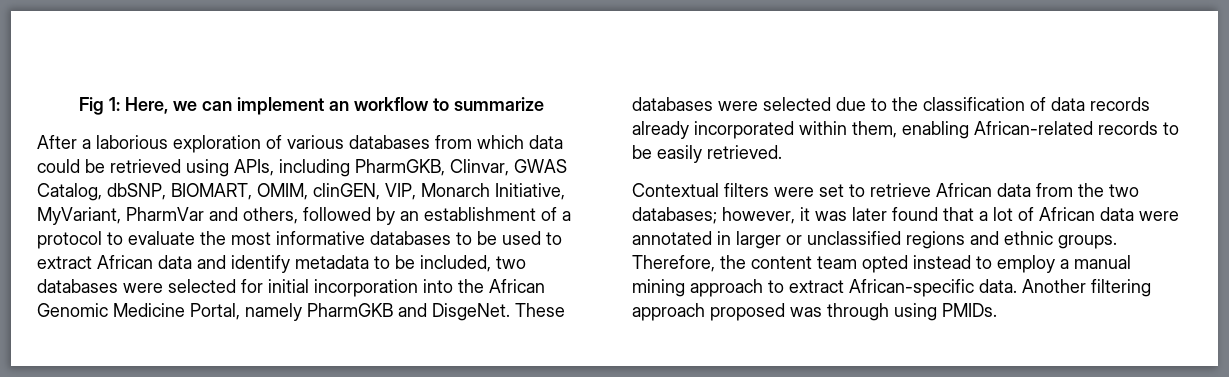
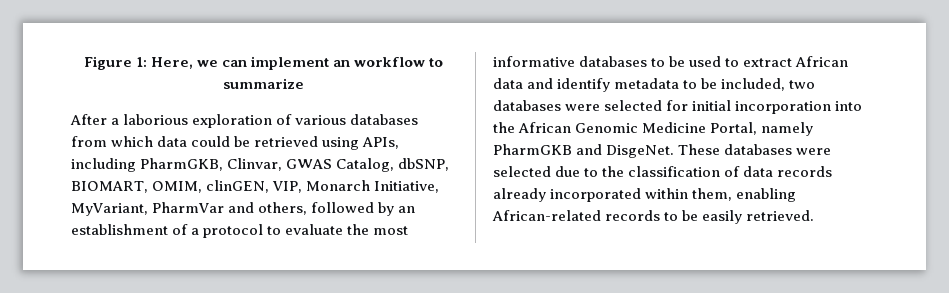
[79,97,104,115] Fig -> [83,56,132,70] Figure
[632,183,1139,197] [632,207,1179,224] [632,231,1117,249] [632,255,1131,273] [632,279,1151,297] [632,303,997,321] // Contextual filters were set to retrieve African data from the two databases; however, it was later found that a lot of African data were annotated in larger or unclassified regions and ethnic groups. Therefore, the content team opted instead to employ a manual mining approach to extract African-specific data. Another filtering approach proposed was through using PMIDs. -> (815, 215) none

